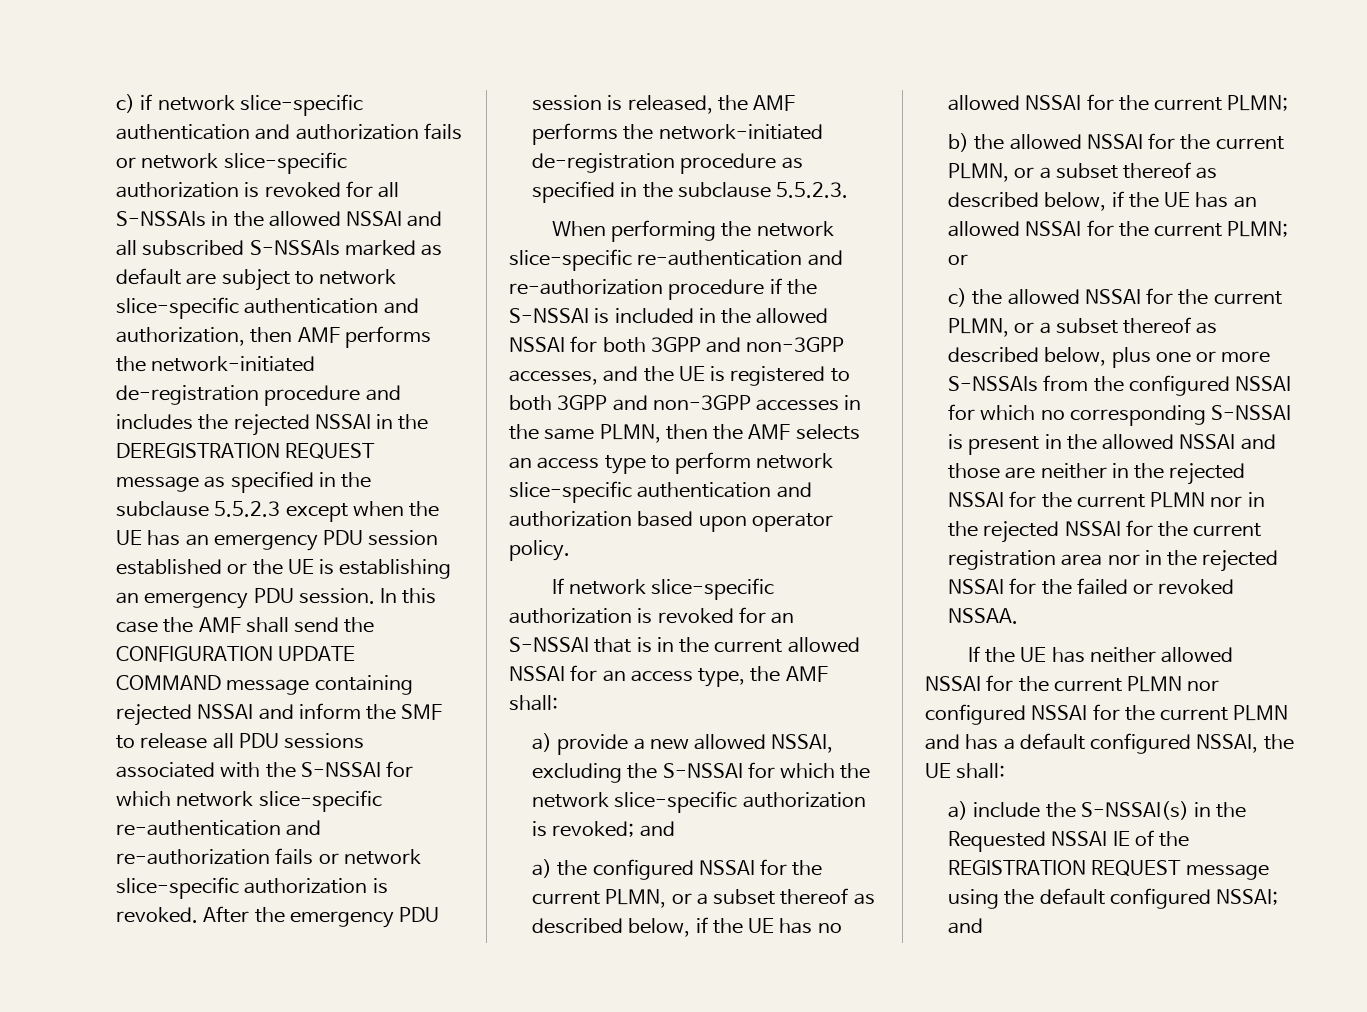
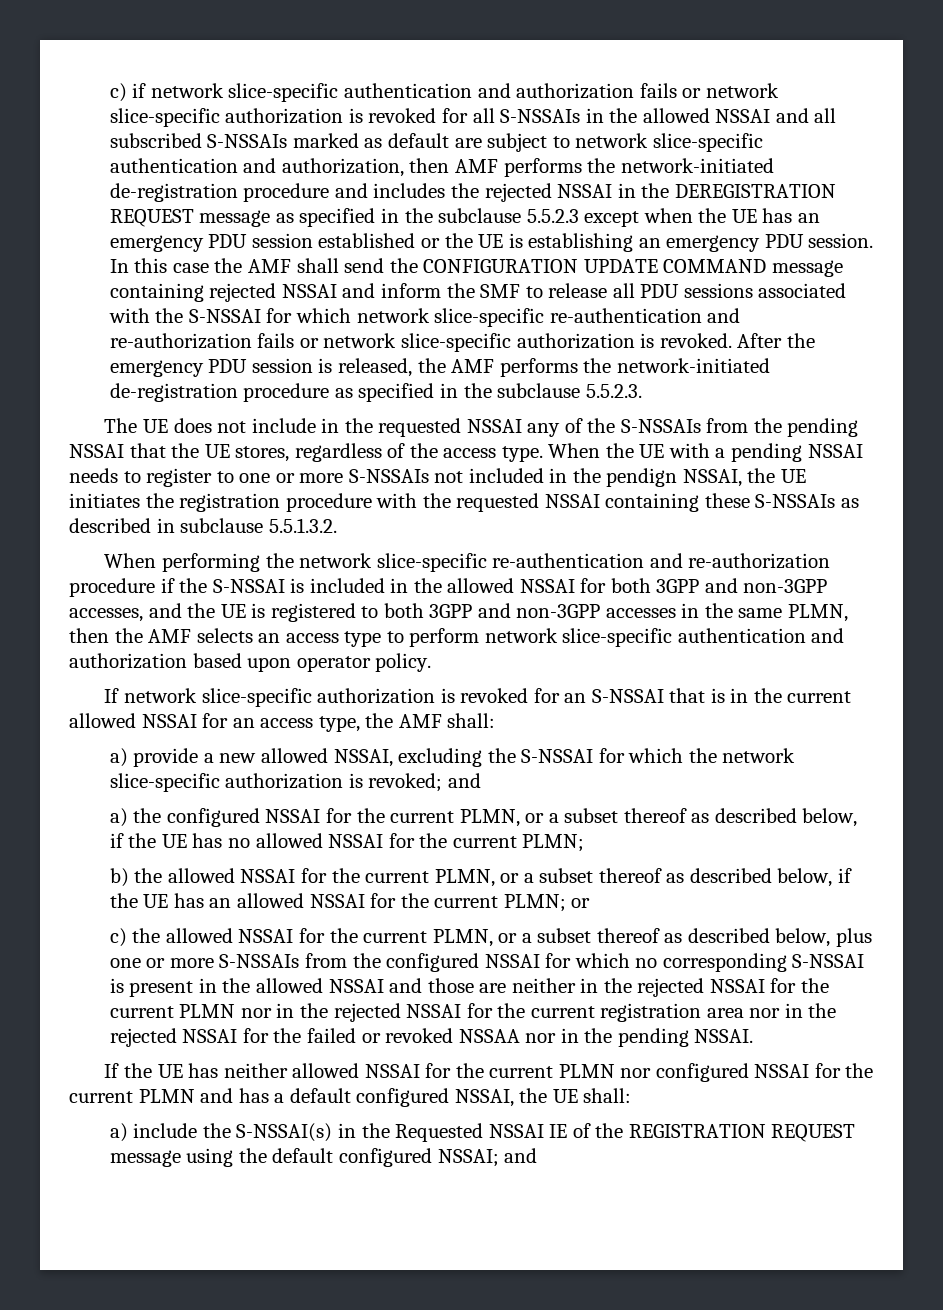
(849, 190) none -> [104,418,859,437] [69,443,863,462] [69,468,807,487] [69,493,859,512] [69,518,337,533] // The UE does not include in the requested NSSAI any of the S-NSSAIs from the pending NSSAI that the UE stores, regardless of the access type. When the UE with a pending NSSAI needs to register to one or more S-NSSAIs not included in the pendign NSSAI, the UE initiates the registration procedure with the requested NSSAI containing these S-NSSAIs as described in subclause 5.5.1.3.2.
[948,608,1019,624] NSSAA. -> [458,1028,754,1047] NSSAA nor in the pending NSSAI.

